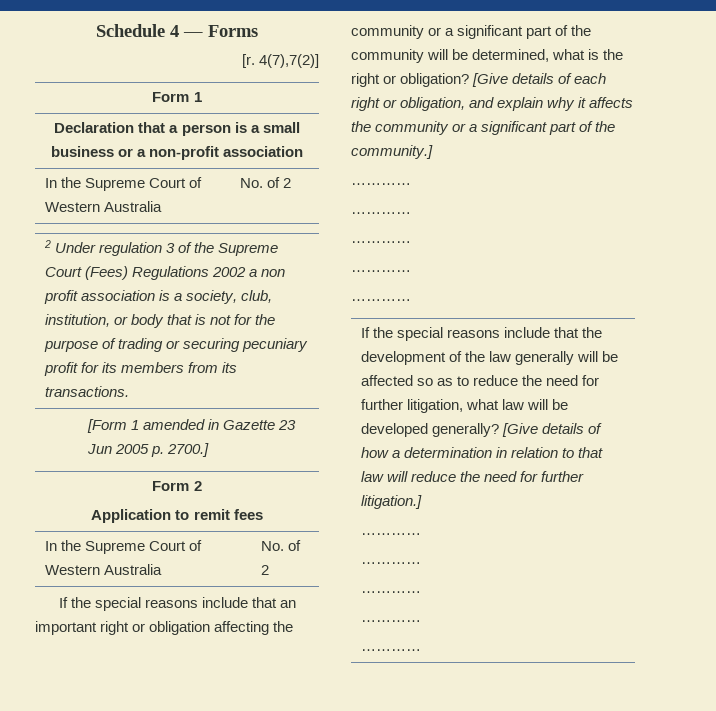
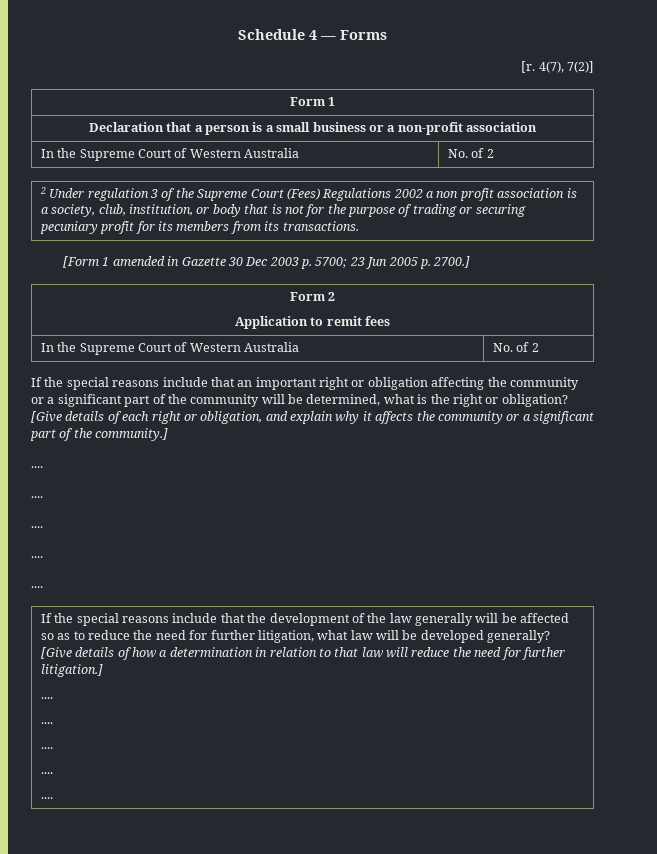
[259,54,319,68] 4(7),7(2)] -> [538,61,594,73] 4(7), 7(2)]
(276, 425) none -> [227,257,348,269] 30 Dec 2003 p. 5700;
[351,183,411,185] [351,212,411,214] [351,241,411,243] [351,270,411,272] [351,299,411,301] ………… // ………… // ………… // ………… // ………… -> [31,466,43,468] [31,496,43,498] [31,526,43,528] [31,556,43,558] [31,586,43,588] .... // .... // .... // .... // ....
[360,533,421,535] [360,562,421,564] [360,591,421,593] [360,620,421,622] [360,649,421,651] ………… // ………… // ………… // ………… // ………… -> [40,697,53,699] [40,722,53,724] [40,747,53,749] [40,772,53,774] [40,797,53,799] .... // .... // .... // .... // ....

